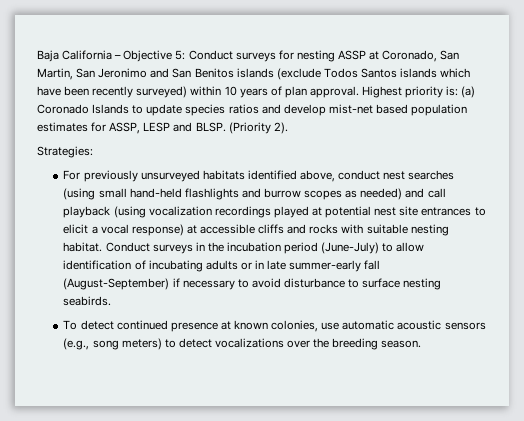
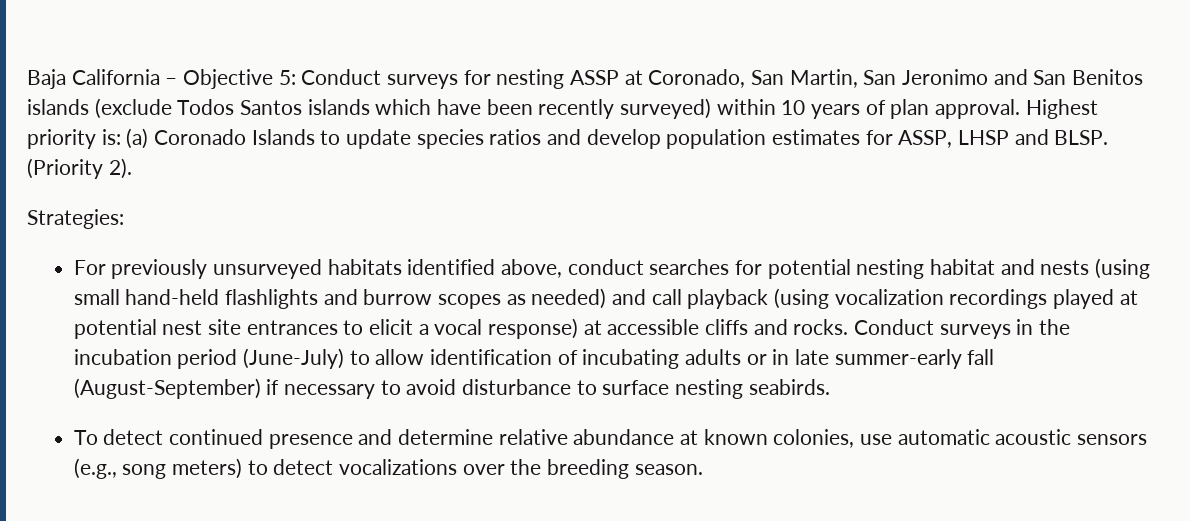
[328,104,408,114] mist-net based -> (661, 139) none
[143,122,171,132] LESP -> [958,130,1010,145] LHSP
[383,170,455,180] nest searches -> [649,259,1090,279] searches for potential nesting habitat and nests
[309,224,449,236] [63,242,103,252] rocks with suitable nesting habitat. -> [793,319,849,335] rocks.
(218, 327) none -> [358,429,675,445] and determine relative abundance

